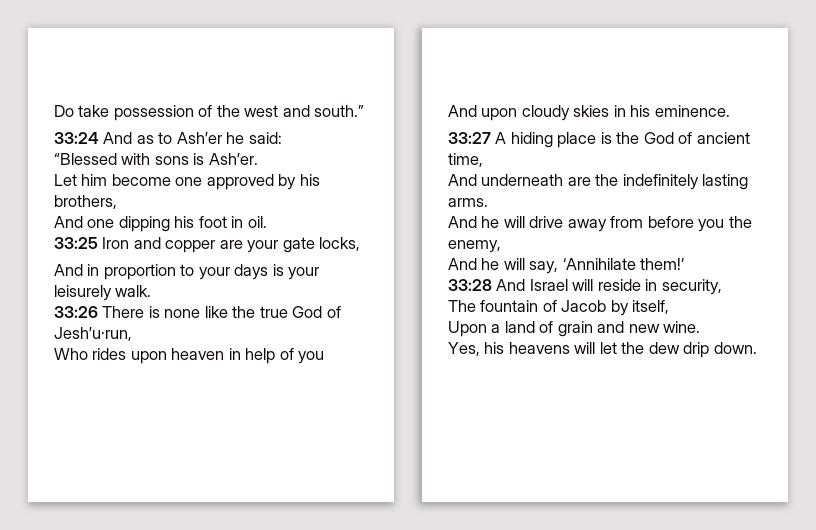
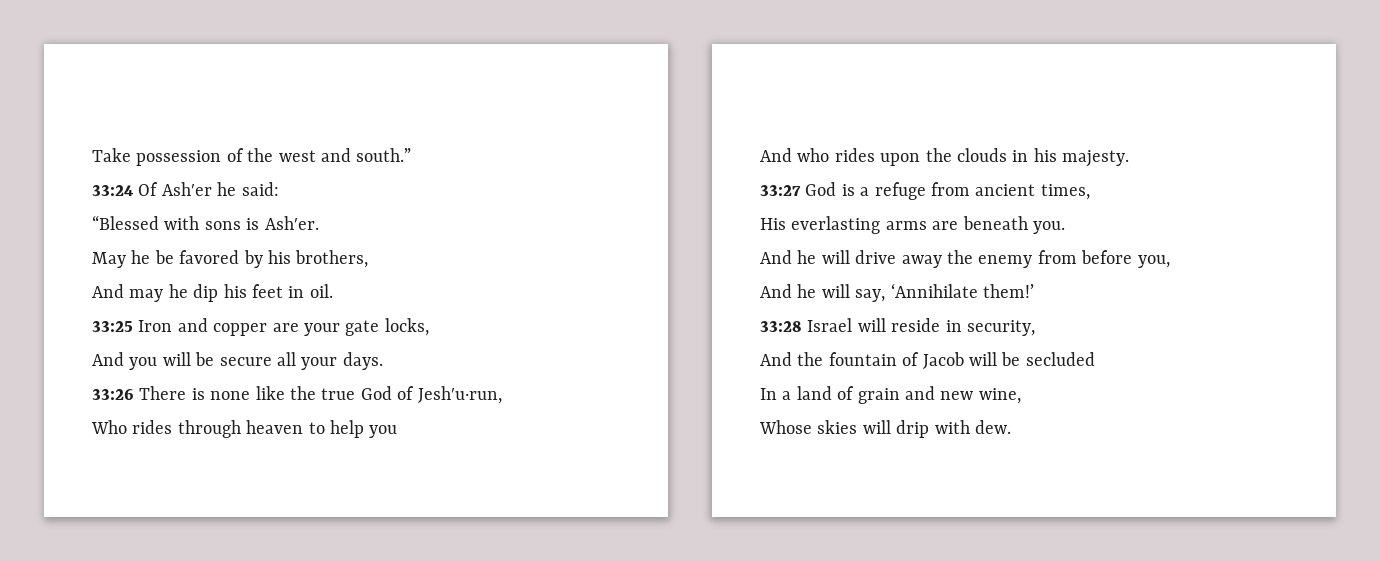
[54,105,110,117] Do take -> [92,148,131,162] Take
[103,132,173,144] And as to -> [138,182,159,196] Of
[54,174,274,190] Let him become one approved -> [92,250,240,268] May he be favored
[87,216,227,232] one dipping his foot -> [129,284,283,302] may he dip his feet
[87,264,320,280] [54,285,152,301] in proportion to your days is your leisurely walk. -> [129,352,383,370] you will be secure all your days.
[130,348,325,364] [448,105,610,121] upon heaven in help of you // And upon cloudy skies -> [177,420,398,438] [760,148,1007,166] through heaven to help you // And who rides upon the clouds
[654,105,730,117] eminence. -> [1062,150,1130,167] majesty.
[495,132,750,148] [448,153,483,167] [448,174,749,190] [448,198,488,207] A hiding place is the God of ancient time, // And underneath are the indefinitely lasting arms. -> [805,182,1090,200] [760,216,1065,234] God is a refuge from ancient times, // His everlasting arms are beneath you.
[610,216,752,232] [448,240,501,253] from before you the enemy, -> [947,250,1170,268] the enemy from before you,
[496,279,526,291] And -> (802, 326) none
[448,300,476,312] The -> [760,352,824,366] And the
[610,300,670,316] [448,321,487,337] by itself, // Upon -> [969,352,1095,366] [760,388,777,400] will be secluded // In
[663,321,701,333] [448,342,757,358] wine. // Yes, his heavens will let the dew drip down. -> [978,388,1021,404] [759,420,1011,438] wine, // Whose skies will drip with dew.

